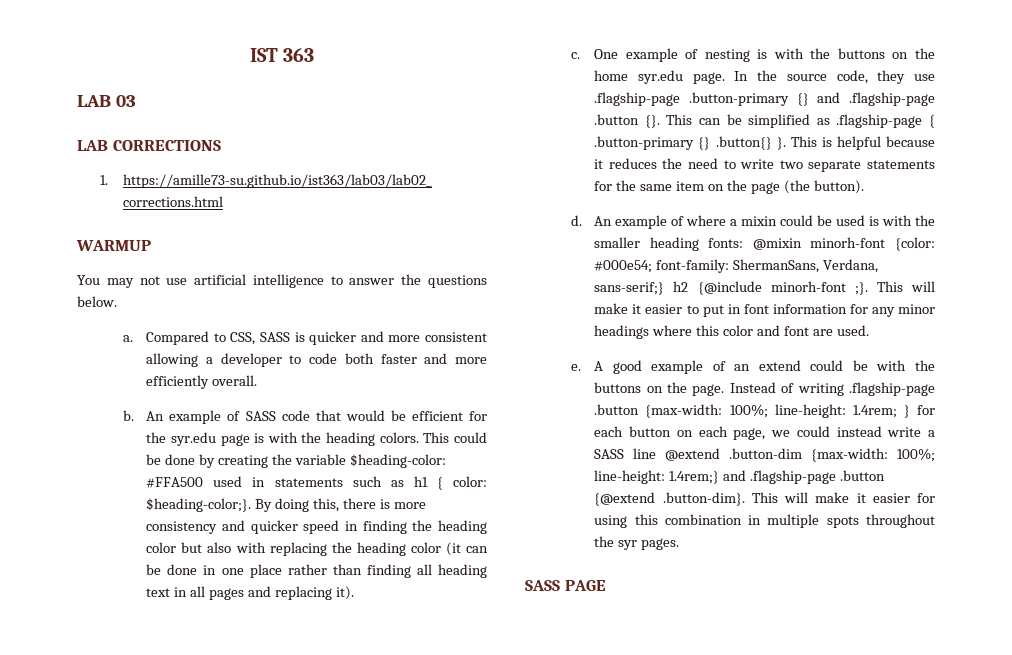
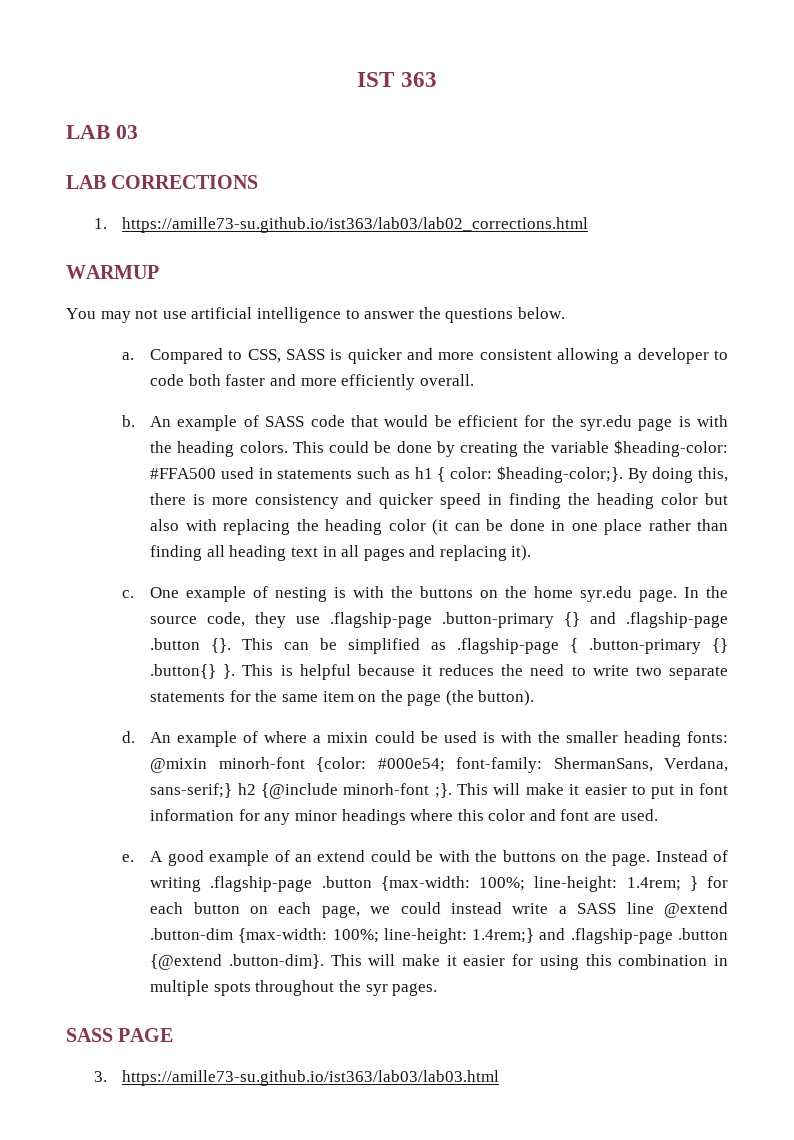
(606, 585) none -> [94,1070,500,1086] // 3. https://amille73-su.github.io/ist363/lab03/lab03.html

